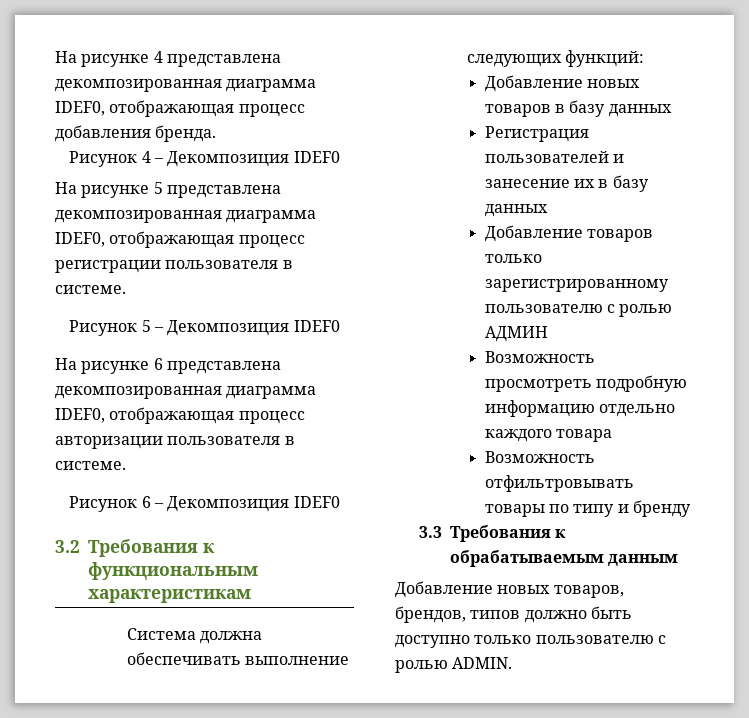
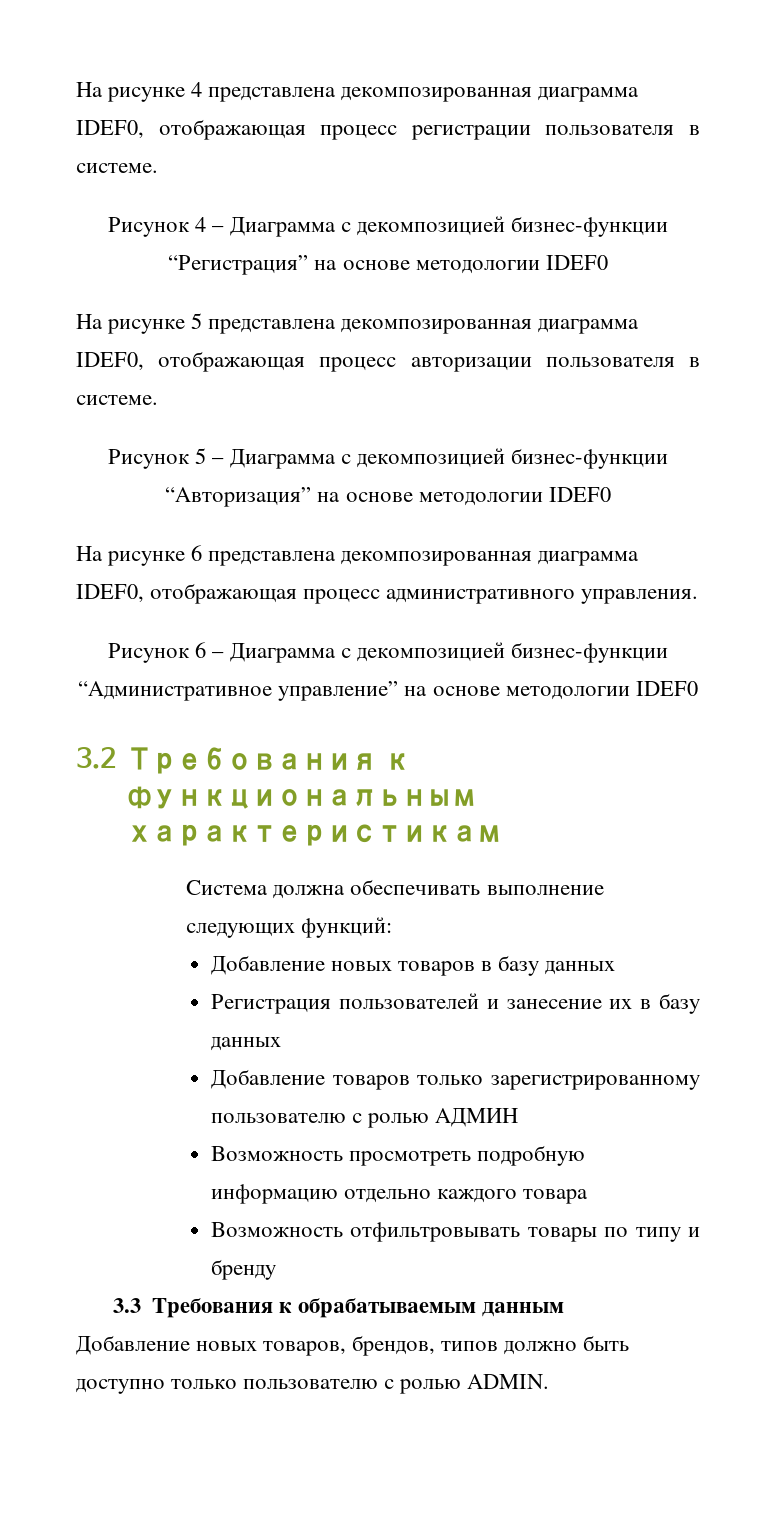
[55,125,217,142] [69,151,340,167] [55,182,281,198] [55,210,317,223] [55,231,305,248] добавления бренда. // Рисунок 4 – Декомпозиция IDEF0 // На рисунке 5 представлена декомпозированная диаграмма IDEF0, отображающая процесс -> (398, 132) none
[141,320,340,336] [55,358,163,374] 5 – Декомпозиция IDEF0 // На рисунке 6 -> [195,216,668,237] [168,255,608,275] [76,313,203,334] 4 – Диаграмма с декомпозицией бизнес-функции “Регистрация” на основе методологии IDEF0 // На рисунке 5
[141,496,290,512] 6 – Декомпозиция -> [195,448,668,469] [165,487,611,507] [76,545,640,566] [76,583,699,604] [108,642,668,663] [78,681,630,701] 5 – Диаграмма с декомпозицией бизнес-функции “Авторизация” на основе методологии IDEF0 // На рисунке 6 представлена декомпозированная диаграмма IDEF0, отображающая процесс административного управления. // Рисунок 6 – Диаграмма с декомпозицией бизнес-функции “Административное управление” на основе методологии

